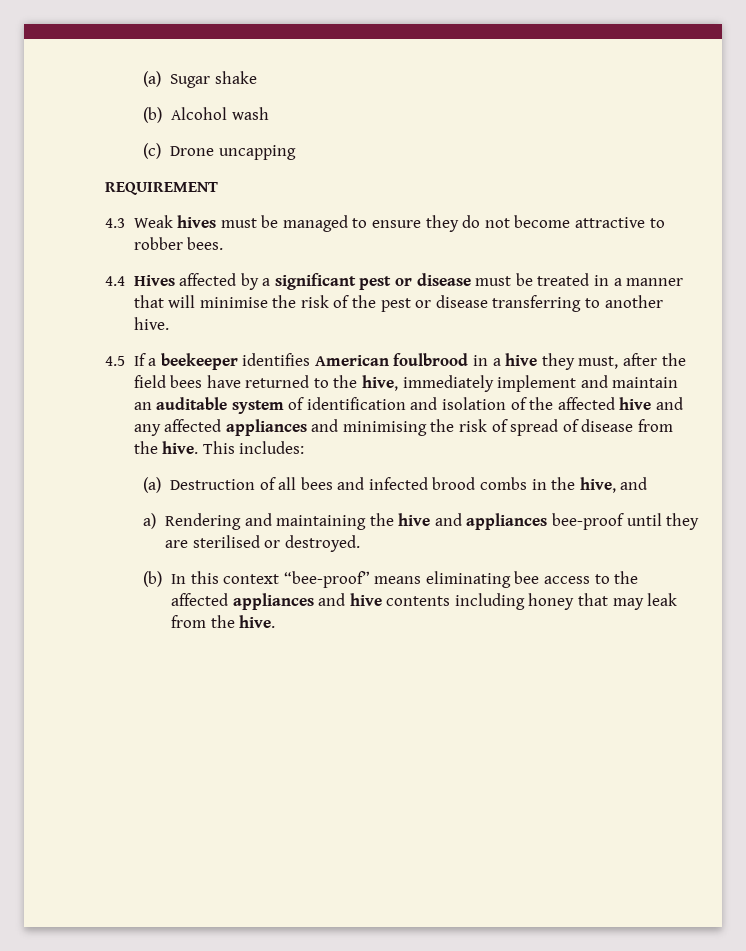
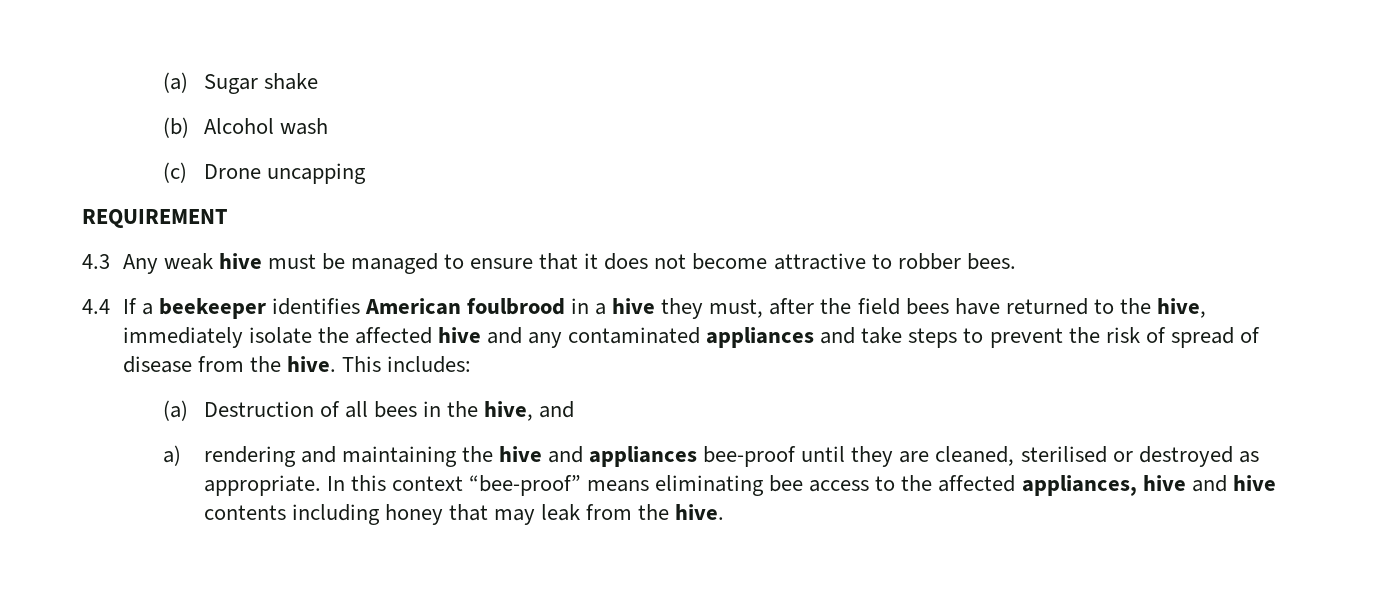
[133,215,217,228] Weak hives -> [122,253,262,274] Any weak hive
[425,215,481,232] they do -> [539,253,649,270] that it does
[133,273,684,290] [133,295,663,312] [133,317,169,330] [105,356,125,366] Hives affected by a significant pest or disease must be treated in a manner that will minimise the risk of the pest or disease transferring to another hive. // 4.5 -> (110, 306) none
[497,375,679,392] [133,397,527,414] implement and maintain an auditable system of identification and isolation of -> [248,327,312,344] isolate
[164,419,427,436] affected appliances and minimising -> [568,327,1063,348] contaminated appliances and take steps to prevent
[337,477,528,490] and infected brood combs -> (417, 409) none
[164,513,241,530] Rendering -> [203,446,296,467] rendering
(188, 544) none -> [935,446,1015,466] cleaned,
[284,535,360,552] [143,571,163,587] destroyed. // (b) -> [1138,446,1259,467] [203,475,321,496] destroyed as appropriate.
[232,593,314,610] appliances -> [1021,475,1186,496] appliances, hive

